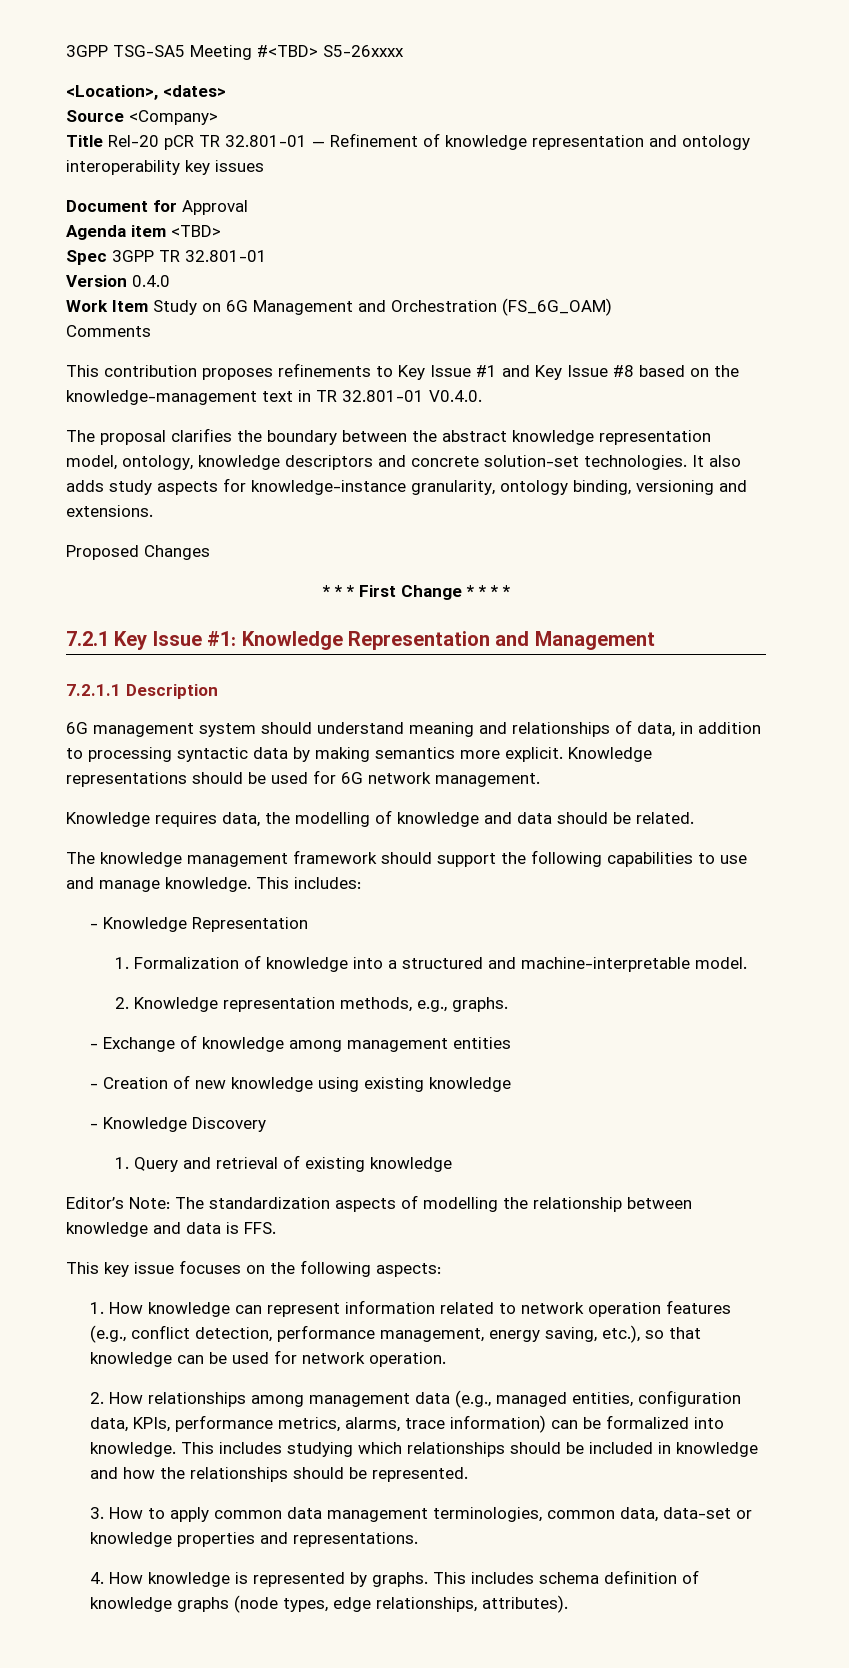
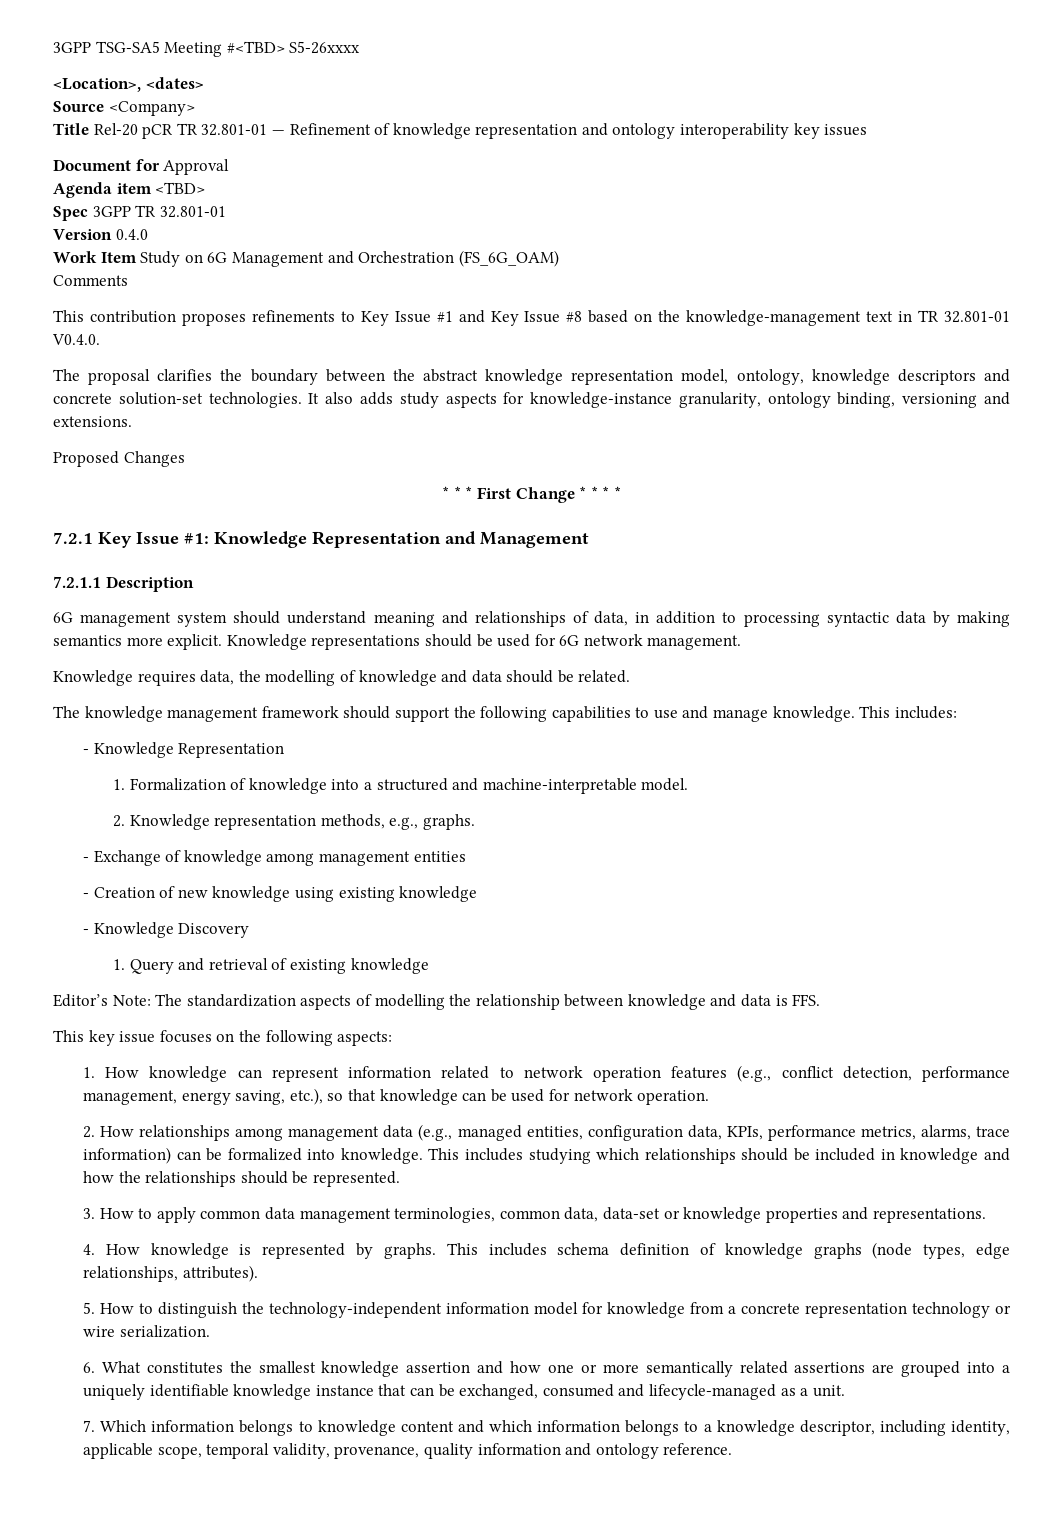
(569, 1604) none -> [83,1302,1012,1318] [83,1325,210,1338] [83,1361,1010,1377] [83,1384,845,1400] [83,1420,1010,1436] [83,1443,733,1459] // 5. How to distinguish the technology-independent information model for knowledge from a concrete representation technology or wire serialization. // 6. What constitutes the smallest knowledge assertion and how one or more semantically related assertions are grouped into a uniquely identifiable knowledge instance that can be exchanged, consumed and lifecycle-managed as a unit. // 7. Which information belongs to knowledge content and which information belongs to a knowledge descriptor, including identity, applicable scope, temporal validity, provenance, quality information and ontology reference.

